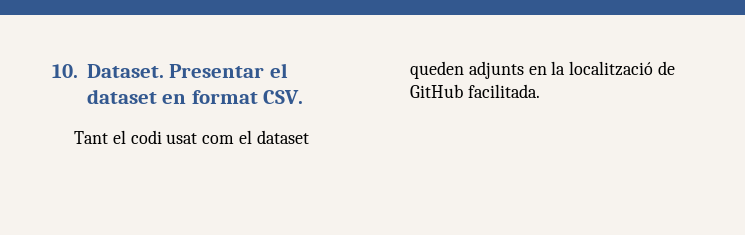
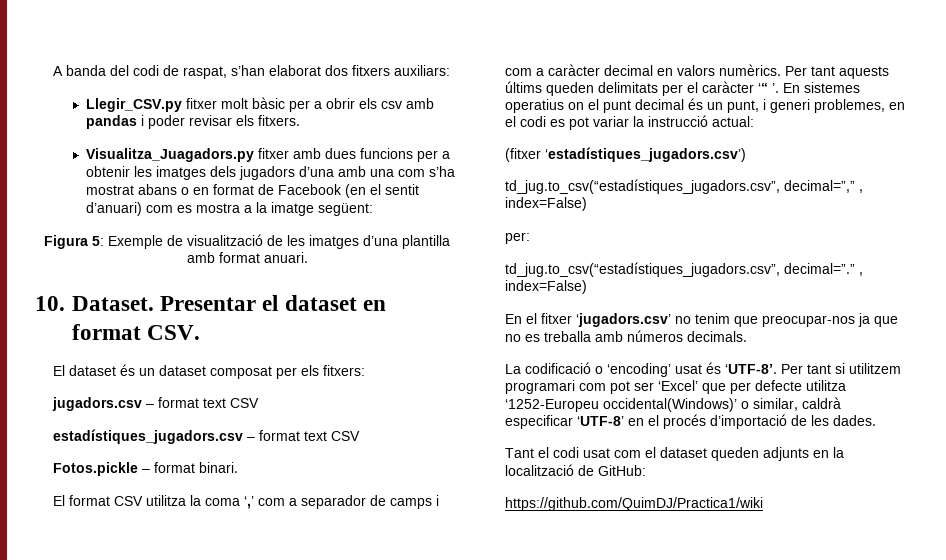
(52, 71) none -> [52,65,450,79] [85,97,434,112] [85,115,300,129] [85,148,450,162] [85,166,455,180] [85,184,419,198] [85,202,373,216] [44,234,450,249] [186,252,308,263] A banda del codi de raspat, s’han elaborat dos fitxers auxiliars: // Llegir_CSV.py fitxer molt bàsic per a obrir els csv amb pandas i poder revisar els fitxers. // Visualitza_Juagadors.py fitxer amb dues funcions per a obtenir les imatges dels jugadors d’una amb una com s’ha mostrat abans o en format de Facebook (en el sentit d’anuari) com es mostra a la imatge següent: // Figura 5: Exemple de visualització de les imatges d’una plantilla amb format anuari. //
(304, 97) none -> [52,364,365,379] [51,397,259,411] [52,429,360,444] [52,462,238,476] [52,495,439,509] [504,64,889,79] [504,81,860,96] [504,98,905,113] [504,115,754,130] [504,147,746,162] [504,179,863,194] [504,197,587,211] [504,232,530,244] [504,262,863,277] [504,280,587,294] [504,313,898,327] [504,330,747,342] [504,362,901,377] [504,380,846,394] [504,397,841,412] [504,414,876,429] // El dataset és un dataset composat per els fitxers: // jugadors.csv – format text CSV // estadístiques_jugadors.csv – format text CSV // Fotos.pickle – format binari. // El format CSV utilitza la coma ‘,’ com a separador de camps i com a caràcter decimal en valors numèrics. Per tant aquests últims queden delimitats per el caràcter ‘“ ’. En sistemes operatius on el punt decimal és un punt, i generi problemes, en el codi es pot variar la instrucció actual: // (fitxer ‘estadístiques_jugadors.csv’) // td_jug.to_csv(“estadístiques_jugadors.csv”, decimal=”,” , index=False) // per: // td_jug.to_csv(“estadístiques_jugadors.csv”, decimal=”.” , index=False) // En el fitxer ‘jugadors.csv’ no tenim que preocupar-nos ja que no es treballa amb números decimals. // La codificació o ‘encoding’ usat és ‘UTF-8’. Per tant si utilitzem programari com pot ser ‘Excel’ que per defecte utilitza ‘1252-Europeu occidental(Windows)’ o similar, caldrà especificar ‘UTF-8’ en el procés d’importació de les dades.
[410,84,540,98] GitHub facilitada. -> [597,465,646,476] [504,497,763,511] GitHub: // https://github.com/QuimDJ/Practica1/wiki

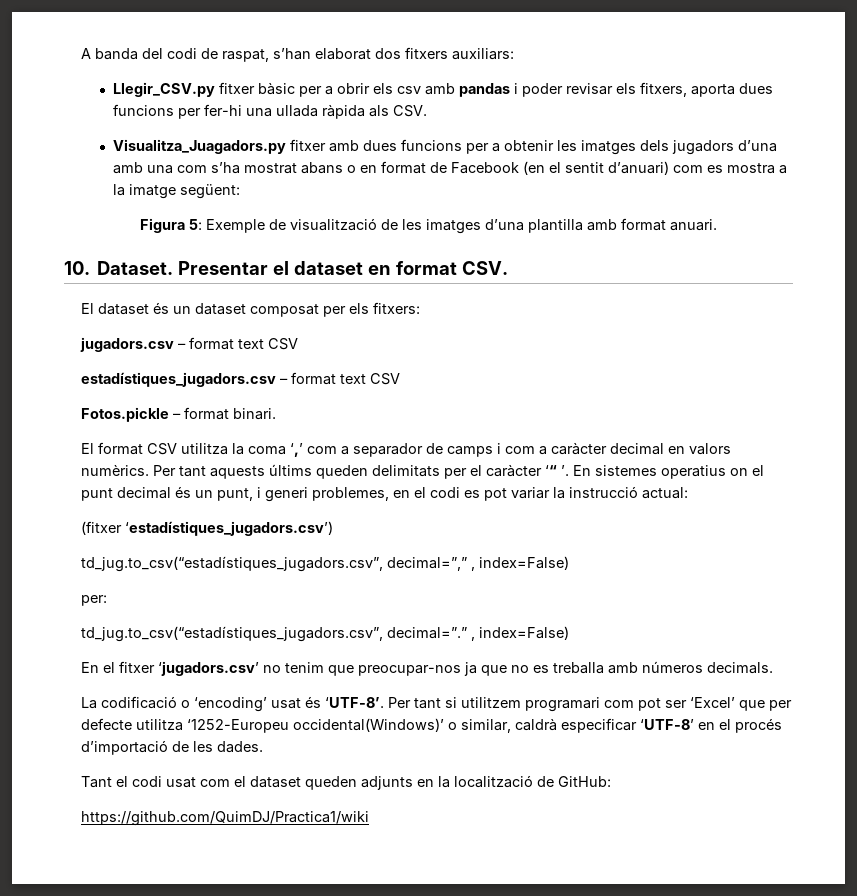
[220,98,248,109] molt -> (256, 88) none
[257,115,300,126] fitxers. -> [640,82,774,97] [113,104,428,119] fitxers, aporta dues funcions per fer-hi una ullada ràpida als CSV.

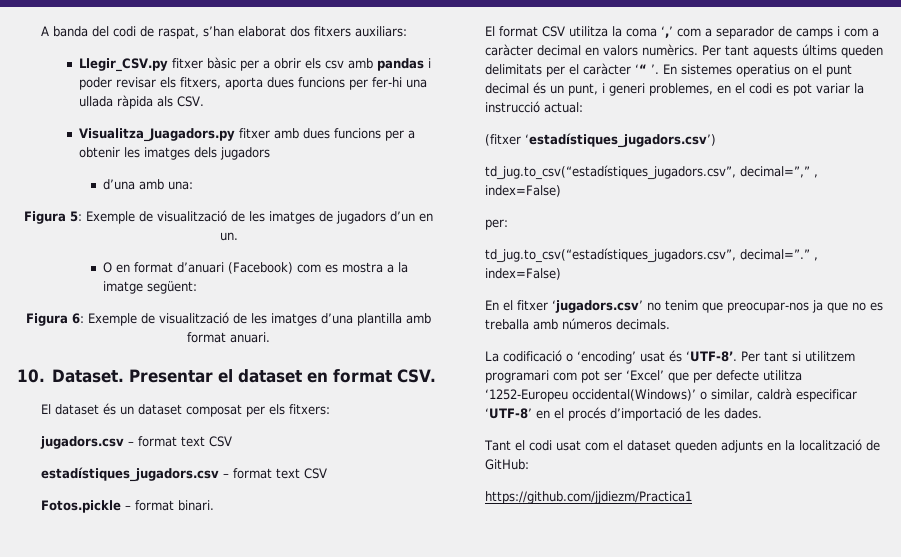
(735, 147) none -> (270, 153) //
[147,161,670,175] una com s’ha mostrat abans o en format de Facebook (en el sentit d’anuari) -> [167,181,193,190] [24,210,433,224] [219,232,238,241] [102,262,293,274] una: // Figura 5: Exemple de visualització de les imatges de jugadors d’un en un. // O en format d’anuari (Facebook)
[189,219,202,230] 5: -> [72,313,84,324] 6:
[80,811,369,826] https://github.com/QuimDJ/Practica1/wiki -> [484,491,692,504] https://github.com/jjdiezm/Practica1

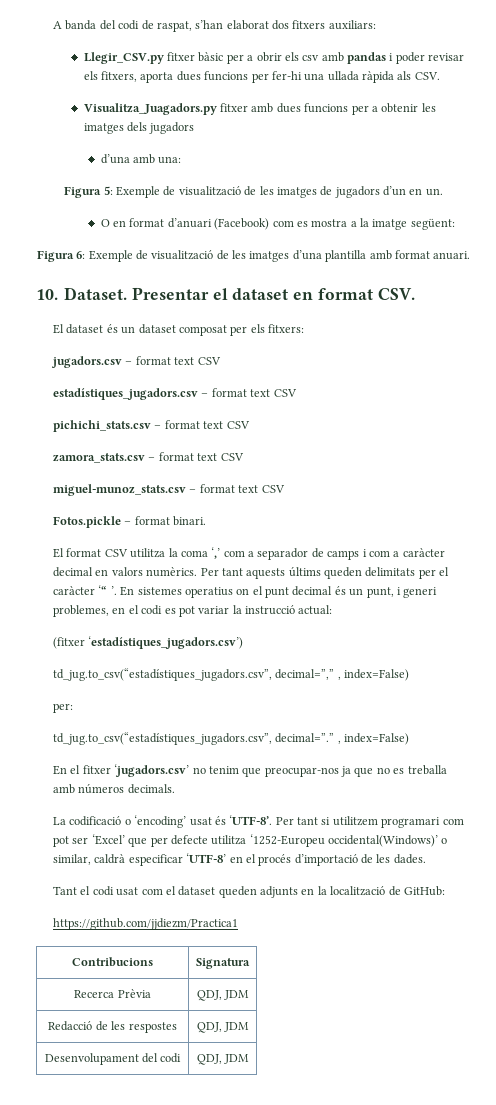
(327, 473) none -> [52,420,250,432] [52,452,244,463] [52,484,285,496] // pichichi_stats.csv – format text CSV // zamora_stats.csv – format text CSV // miguel-munoz_stats.csv – format text CSV
(692, 497) none -> [72,957,153,967] [196,958,250,969] [74,989,151,998] [196,990,250,1001] [48,1021,177,1033] [196,1022,250,1033] [44,1053,182,1065] [196,1054,250,1065] // Contribucions | Signatura // Recerca Prèvia | QDJ, JDM // Redacció de les respostes | QDJ, JDM // Desenvolupament del codi | QDJ, JDM

